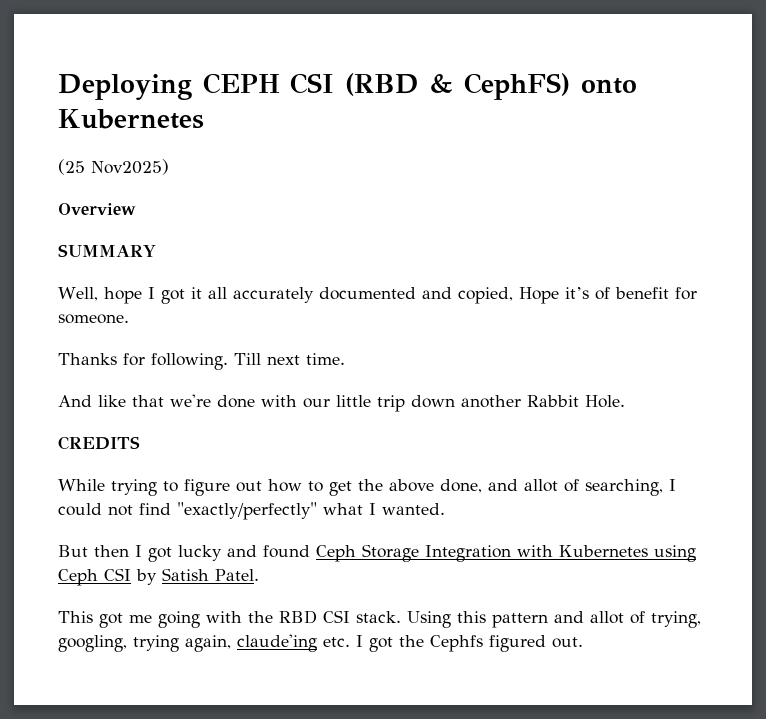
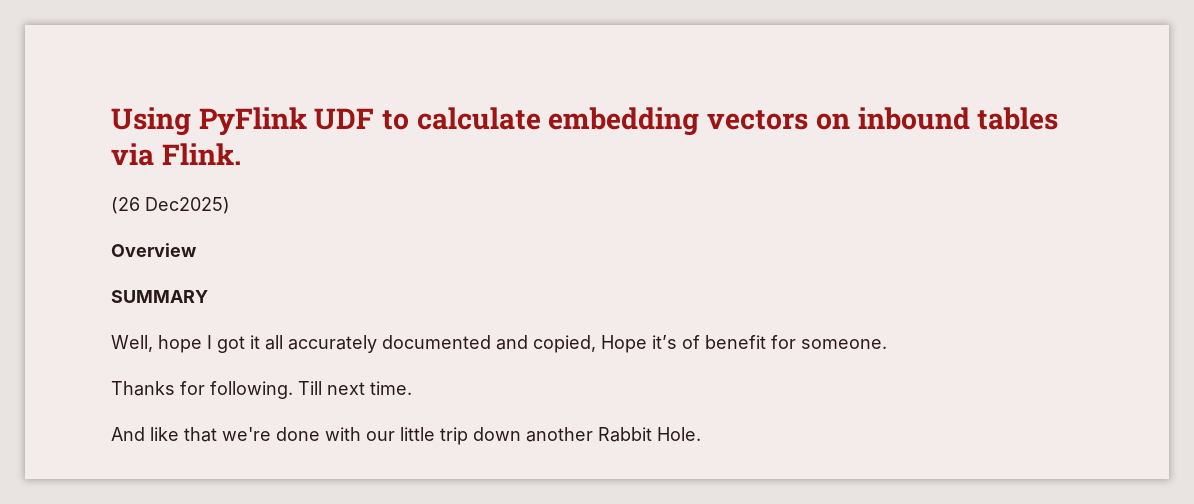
[58,73,637,100] [58,109,204,129] [58,159,169,175] Deploying CEPH CSI (RBD & CephFS) onto Kubernetes // (25 Nov2025) -> [111,107,1059,136] [111,143,241,166] [111,197,230,214] Using PyFlink UDF to calculate embedding vectors on inbound tables via Flink. // (26 Dec2025)
[58,436,140,450] [58,479,676,496] [58,502,445,520] [58,544,696,562] [58,568,259,586] [58,610,701,628] [58,634,583,652] // CREDITS // While trying to figure out how to get the above done, and allot of searching, I could not find "exactly/perfectly" what I wanted. // But then I got lucky and found Ceph Storage Integration with Kubernetes using Ceph CSI by Satish Patel. // This got me going with the RBD CSI stack. Using this pattern and allot of trying, googling, trying again, claude'ing etc. I got the Cephfs figured out. -> (701, 434) none

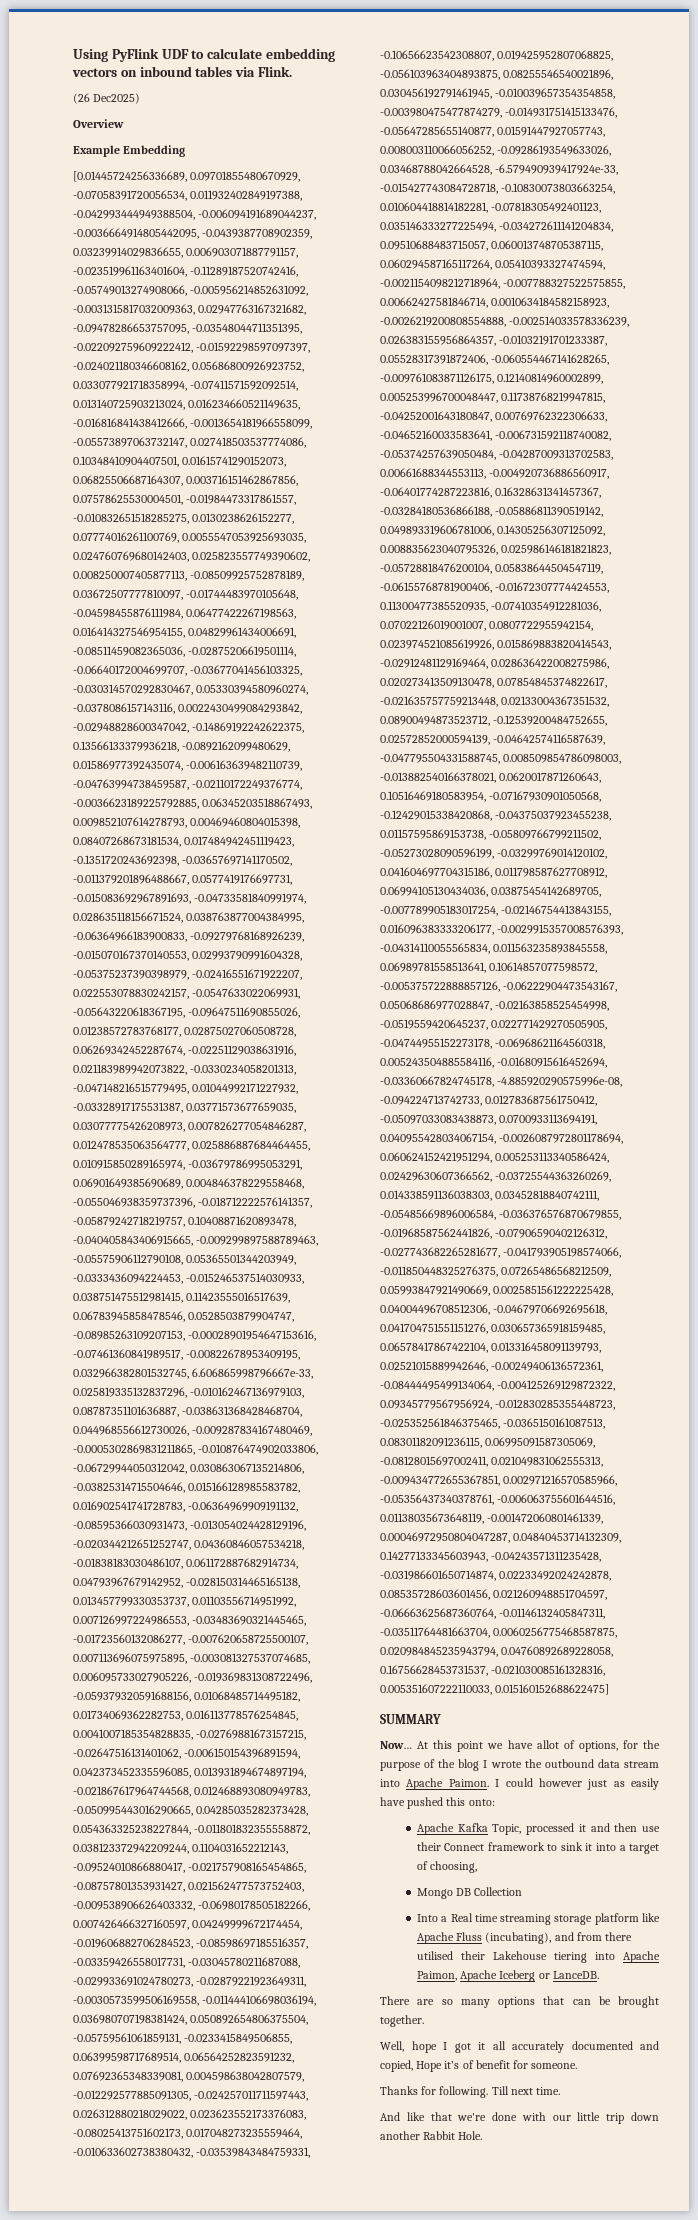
[111,290,208,303] SUMMARY -> [73,145,186,157] [73,171,301,182] [73,190,303,201] [73,209,317,220] [73,228,313,239] [73,247,299,258] [73,266,299,277] [73,285,309,296] [73,304,307,315] [73,323,303,334] [73,342,311,353] [73,361,305,372] [73,380,299,391] [73,399,301,410] [73,418,313,429] [73,437,307,448] [73,456,287,467] [73,475,299,486] [73,494,297,505] [73,513,295,524] [73,532,307,543] [73,551,311,562] [73,570,305,581] [73,589,299,600] [73,608,297,619] [73,627,297,638] [73,646,297,657] [73,665,303,676] [73,684,309,695] [73,703,303,714] [73,722,305,733] [73,741,291,752] [73,760,303,771] [73,779,303,790] [73,798,313,809] [73,817,301,828] [73,836,295,847] [73,855,293,866] [73,874,293,885] [73,893,307,904] [73,912,305,923] [73,931,305,942] [73,950,303,961] [73,969,303,980] [73,988,301,999] [73,1007,301,1018] [73,1026,297,1037] [73,1045,297,1056] [73,1064,297,1075] [73,1083,299,1094] [73,1102,297,1113] [73,1121,307,1132] [73,1140,311,1151] [73,1159,303,1170] [73,1178,305,1189] [73,1197,313,1208] [73,1216,297,1227] [73,1235,319,1246] [73,1254,297,1265] [73,1273,305,1284] [73,1292,291,1303] [73,1311,295,1322] [73,1330,317,1341] [73,1349,301,1360] [73,1368,314,1379] [73,1387,305,1398] [73,1406,303,1417] [73,1425,313,1436] [73,1444,319,1455] [73,1463,305,1474] [73,1482,301,1493] [73,1501,299,1512] [73,1520,307,1531] [73,1539,305,1550] [73,1558,299,1569] [73,1577,301,1588] [73,1596,297,1607] [73,1615,307,1626] [73,1634,309,1645] [73,1653,311,1664] [73,1672,313,1683] [73,1691,301,1702] [73,1710,299,1721] [73,1729,307,1740] [73,1748,301,1759] [73,1767,307,1778] [73,1786,311,1797] [73,1805,309,1816] [73,1824,311,1835] [73,1843,289,1854] [73,1862,307,1873] [73,1881,305,1892] [73,1900,311,1911] [73,1919,303,1930] [73,1938,309,1949] [73,1957,301,1968] [73,1976,307,1987] [73,1995,317,2006] [73,2014,309,2025] [73,2033,293,2044] [73,2052,295,2063] [73,2071,305,2082] [73,2090,309,2101] [73,2109,307,2120] [73,2128,303,2139] [73,2147,311,2158] [380,50,614,61] [380,69,614,80] [380,88,616,99] [380,107,618,118] [380,126,606,137] [380,145,612,156] [380,164,619,175] [380,183,616,194] [380,202,602,213] [380,221,614,232] [380,240,604,251] [380,259,606,270] [380,278,626,289] [380,297,610,308] [380,316,630,327] [380,335,608,346] [380,354,610,365] [380,373,604,384] [380,392,606,403] [380,411,608,422] [380,430,612,441] [380,449,614,460] [380,468,610,479] [380,487,602,498] [380,506,604,517] [380,525,606,536] [380,544,612,555] [380,563,604,574] [380,582,610,593] [380,601,602,612] [380,620,594,631] [380,639,612,650] [380,658,610,669] [380,677,608,688] [380,696,610,707] [380,715,608,726] [380,734,606,745] [380,753,622,764] [380,772,602,783] [380,791,602,802] [380,810,612,821] [380,829,602,840] [380,848,608,859] [380,867,608,878] [380,886,602,897] [380,905,612,916] [380,924,624,935] [380,943,608,954] [380,962,598,973] [380,981,618,992] [380,1000,610,1011] [380,1019,608,1030] [380,1038,606,1049] [380,1057,608,1068] [380,1076,623,1087] [380,1095,598,1106] [380,1114,598,1125] [380,1133,624,1144] [380,1152,610,1163] [380,1171,612,1182] [380,1190,600,1201] [380,1209,622,1220] [380,1228,608,1239] [380,1247,622,1258] [380,1266,612,1277] [380,1285,614,1296] [380,1304,608,1315] [380,1323,606,1334] [380,1342,602,1353] [380,1361,604,1372] [380,1380,616,1391] [380,1399,616,1410] [380,1418,606,1429] [380,1437,596,1448] [380,1456,604,1467] [380,1475,618,1486] [380,1494,616,1505] [380,1513,604,1524] [380,1532,622,1543] [380,1551,602,1562] [380,1570,612,1581] [380,1589,608,1600] [380,1608,606,1619] [380,1627,618,1638] [380,1646,614,1657] [380,1665,606,1676] [380,1684,610,1695] [380,1714,441,1724] [380,1740,660,1752] [380,1759,659,1771] [380,1778,659,1790] [380,1797,495,1809] [416,1823,660,1835] [416,1842,659,1854] [416,1861,478,1873] [416,1887,523,1899] [416,1913,660,1925] [416,1932,633,1944] [416,1951,660,1963] [416,1970,599,1982] [380,1996,659,2008] [380,2015,424,2027] Example Embedding // [0.01445724256336689, 0.09701855480670929, -0.07058391720056534, 0.011932402849197388, -0.042993444949388504, -0.006094191689044237, -0.0036664914805442095, -0.0439387708902359, 0.03239914029836655, 0.006903071887791157, -0.023519961163401604, -0.11289187520742416, -0.05749013274908066, -0.005956214852631092, -0.0031315817032009363, 0.02947763167321682, -0.09478286653757095, -0.03548044711351395, -0.022092759609222412, -0.01592298597097397, -0.024021180346608162, 0.05686800926923752, 0.033077921718358994, -0.07411571592092514, 0.013140725903213024, 0.016234660521149635, -0.016816841438412666, -0.0013654181966558099, -0.05573897063732147, 0.027418503537774086, 0.10348410904407501, 0.01615741290152073, 0.06825506687164307, 0.003716151462867856, 0.07578625530004501, -0.01984473317861557, -0.010832651518285275, 0.0130238626152277, 0.07774016261100769, 0.0055547053925693035, 0.024760769680142403, 0.025823557749390602, 0.008250007405877113, -0.08509925752878189, 0.03672507777810097, -0.01744483970105648, -0.04598455876111984, 0.06477422267198563, 0.016414327546954155, 0.04829961434006691, -0.08511459082365036, -0.02875206619501114, -0.06640172004699707, -0.03677041456103325, -0.030314570292830467, 0.05330394580960274, -0.0378086157143116, 0.0022430499084293842, -0.02948828600347042, -0.14869192242622375, 0.13566133379936218, -0.0892162099480629, 0.01586977392435074, -0.006163639482110739, -0.04763994738459587, -0.02110172249376774, -0.0036623189225792885, 0.06345203518867493, 0.009852107614278793, 0.00469460804015398, 0.08407268673181534, 0.017484942451119423, -0.1351720243692398, -0.03657697141170502, -0.011379201896488667, 0.0577419176697731, -0.015083692967891693, -0.04733581840991974, 0.028635118156671524, 0.038763877004384995, -0.06364966183900833, -0.09279768168926239, -0.015070167370140553, 0.02993790991604328, -0.05375237390398979, -0.02416551671922207, 0.022553078830242157, -0.0547633022069931, -0.05643220618367195, -0.09647511690855026, 0.01238572783768177, 0.02875027060508728, 0.06269342452287674, -0.02251129038631916, 0.021183989942073822, -0.0330234058201313, -0.047148216515779495, 0.01044992171227932, -0.03328917175531387, 0.03771573677659035, 0.03077775426208973, 0.007826277054846287, 0.012478535063564777, 0.025886887684464455, 0.010915850289165974, -0.03679786995053291, 0.06901649385690689, 0.004846378229558468, -0.055046938359737396, -0.018712222576141357, -0.05879242718219757, 0.10408871620893478, -0.040405843406915665, -0.009299897588789463, -0.05575906112790108, 0.05365501344203949, -0.0333436094224453, -0.015246537514030933, 0.038751475512981415, 0.11423555016517639, 0.06783945858478546, 0.0528503879904747, -0.08985263109207153, -0.00028901954647153616, -0.07461360841989517, -0.00822678953409195, 0.032966382801532745, 6.606865998796667e-33, 0.025819335132837296, -0.010162467136979103, 0.08787351101636887, -0.038631368428468704, 0.044968556612730026, -0.009287834167480469, -0.0005302869831211865, -0.010876474902033806, -0.06729944050312042, 0.030863067135214806, -0.03825314715504646, 0.015166128985583782, 0.016902541741728783, -0.06364969909191132, -0.08595366030931473, -0.013054024428129196, -0.020344212651252747, 0.04360846057534218, -0.01838183030486107, 0.061172887682914734, 0.04793967679142952, -0.028150314465165138, 0.013457799330353737, 0.01103556714951992, 0.007126997224986553, -0.03483690321445465, -0.01723560132086277, -0.007620658725500107, 0.007113696075975895, -0.003081327537074685, 0.006095733027905226, -0.019369831308722496, -0.059379320591688156, 0.01068485714495182, 0.01734069362282753, 0.016113778576254845, 0.0041007185354828835, -0.02769881673157215, -0.02647516131401062, -0.006150154396891594, 0.042373452335596085, 0.013931894674897194, -0.021867617964744568, 0.012468893080949783, -0.050995443016290665, 0.04285035282373428, 0.054363325238227844, -0.011801832355558872, 0.038123372942209244, 0.1104031652212143, -0.09524010866880417, -0.021757908165454865, -0.08757801353931427, 0.021562477573752403, -0.009538906626403332, -0.06980178505182266, 0.007426466327160597, 0.04249999672174454, -0.019606882706284523, -0.08598697185516357, -0.03359426558017731, -0.03045780211687088, -0.029933691024780273, -0.02879221923649311, -0.0030573599506169558, -0.011444106698036194, 0.036980707198381424, 0.050892654806375504, -0.05759561061859131, -0.0233415849506855, 0.06399598717689514, 0.06564252823591232, 0.07692365348339081, 0.004598638042807579, -0.012292577885091305, -0.024257011711597443, 0.026312880218029022, 0.023623552173376083, -0.08025413751602173, 0.017048273235559464, -0.010633602738380432, -0.03539843484759331, -0.10656623542308807, 0.019425952807068825, -0.056103963404893875, 0.08255546540021896, 0.030456192791461945, -0.010039657354354858, -0.003980475477874279, -0.014931751415133476, -0.05647285655140877, 0.01591447927057743, 0.008003110066056252, -0.09286193549633026, 0.03468788042664528, -6.579490939417924e-33, -0.015427743084728718, -0.10830073803663254, 0.010604418814182281, -0.07818305492401123, 0.035146333277225494, -0.034272611141204834, 0.09510688483715057, 0.060013748705387115, 0.060294587165117264, 0.05410393327474594, -0.0021154098212718964, -0.007788327522575855, 0.00662427581846714, 0.0010634184582158923, -0.0026219200808554888, -0.002514033578336239, 0.026383155956864357, -0.01032191701233387, 0.05528317391872406, -0.060554467141628265, -0.009761083871126175, 0.12140814960002899, 0.005253996700048447, 0.11738768219947815, -0.04252001643180847, 0.00769762322306633, -0.04652160033583641, -0.006731592118740082, -0.05374257639050484, -0.04287009313702583, 0.00661688344553113, -0.004920736886560917, -0.06401774287223816, 0.16328631341457367, -0.03284180536866188, -0.05886811390519142, 0.049893319606781006, 0.14305256307125092, 0.008835623040795326, 0.025986146181821823, -0.05728818476200104, 0.05838644504547119, -0.06155768781900406, -0.01672307774424553, 0.11300477385520935, -0.07410354912281036, 0.07022126019001007, 0.0807722955942154, 0.023974521085619926, 0.015869883820414543, -0.02912481129169464, 0.028636422008275986, 0.020273413509130478, 0.07854845374822617, -0.021635757759213448, 0.02133004367351532, 0.08900494873523712, -0.12539200484752655, 0.02572852000594139, -0.04642574116587639, -0.047795504331588745, 0.008509854786098003, -0.013882540166378021, 0.0620017871260643, 0.10516469180583954, -0.07167930901050568, -0.12429015338420868, -0.04375037923455238, 0.01157595869153738, -0.05809766799211502, -0.05273028090596199, -0.03299769014120102, 0.041604697704315186, 0.011798587627708912, 0.06994105130434036, 0.03875454142689705, -0.007789905183017254, -0.02146754413843155, 0.016096383333206177, -0.0029915357008576393, -0.04314110055565834, 0.011563235893845558, 0.06989781558513641, 0.10614857077598572, -0.005375722888857126, -0.06222904473543167, 0.05068686977028847, -0.02163858525454998, -0.0519559420645237, 0.022771429270505905, -0.04744955152273178, -0.06968621164560318, 0.005243504885584116, -0.01680915616452694, -0.03360667824745178, -4.885920290575996e-08, -0.094224713742733, 0.012783687561750412, -0.05097033083438873, 0.0700933113694191, 0.040955428034067154, -0.0026087972801178694, 0.060624152421951294, 0.005253113340586424, 0.02429630607366562, -0.03725544363260269, 0.014338591136038303, 0.03452818840742111, -0.05485669896006584, -0.036376576870679855, -0.01968587562441826, -0.07906590402126312, -0.027743682265281677, -0.041793905198574066, -0.011850448325276375, 0.07265486568212509, 0.05993847921490669, 0.0025851561222225428, 0.04004496708512306, -0.04679706692695618, 0.041704751551151276, 0.030657365918159485, 0.06578417867422104, 0.013316458091139793, 0.02521015889942646, -0.00249406136572361, -0.08444495499134064, -0.004125269129872322, 0.09345779567956924, -0.012830285355448723, -0.025352561846375465, -0.0365150161087513, 0.08301182091236115, 0.06995091587305069, -0.08128015697002411, 0.021049831062555313, -0.009434772655367851, 0.002971216570585966, -0.05356437340378761, -0.006063755601644516, 0.01138035673648119, -0.001472060801461339, 0.00046972950804047287, 0.04840453714132309, 0.14277133345603943, -0.04243571311235428, -0.031986601650714874, 0.02233492024242878, 0.08535728603601456, 0.021260948851704597, -0.06663625687360764, -0.01146132405847311, -0.03511764481663704, 0.0060256775468587875, 0.020984845235943794, 0.04760892689228058, 0.16756628453731537, -0.021030085161328316, 0.005351607222110033, 0.015160152688622475] // SUMMARY // Now… At this point we have allot of options, for the purpose of the blog I wrote the outbound data stream into Apache Paimon. I could however just as easily have pushed this onto: // Apache Kafka Topic, processed it and then use their Connect framework to sink it into a target of choosing, // Mongo DB Collection // Into a Real time streaming storage platform like Apache Fluss (incubating), and from there utilised their Lakehouse tiering into Apache Paimon, Apache Iceberg or LanceDB. // There are so many options that can be brought together.

